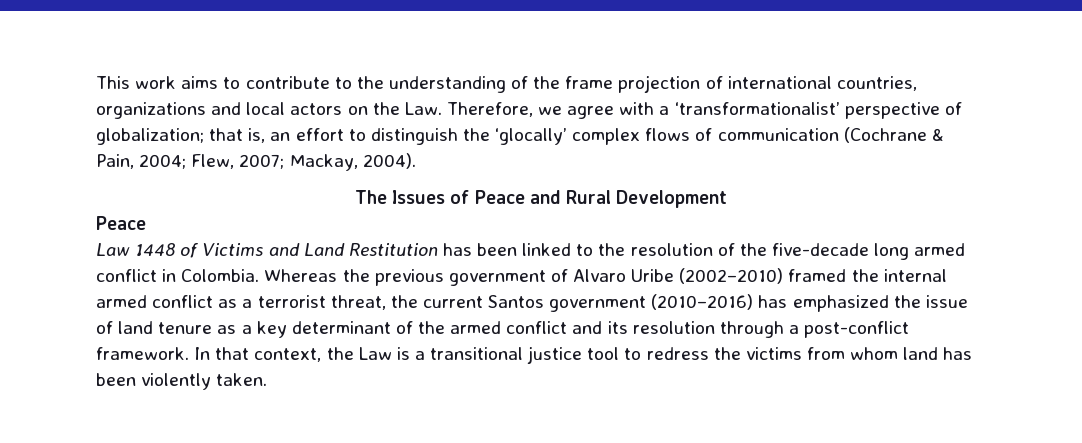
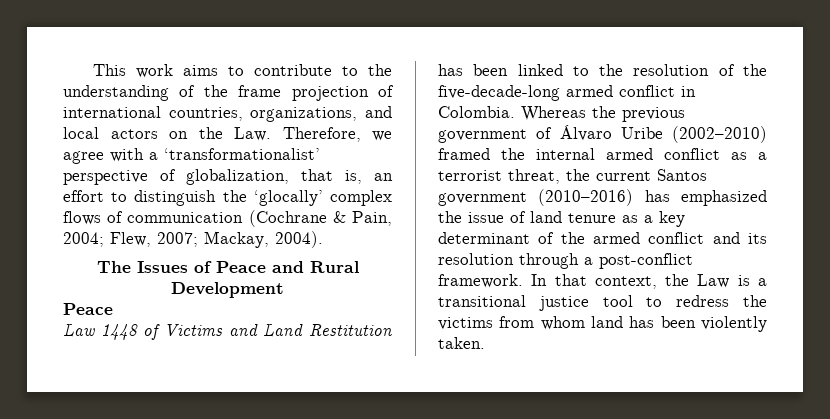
[96,102,206,119] organizations -> [250,107,358,122] organizations,
[96,128,204,145] globalization; -> [186,169,289,185] globalization,
[771,243,910,260] five-decade long -> [438,85,560,101] five-decade-long
[573,269,627,282] Alvaro -> [559,125,612,141] Álvaro

